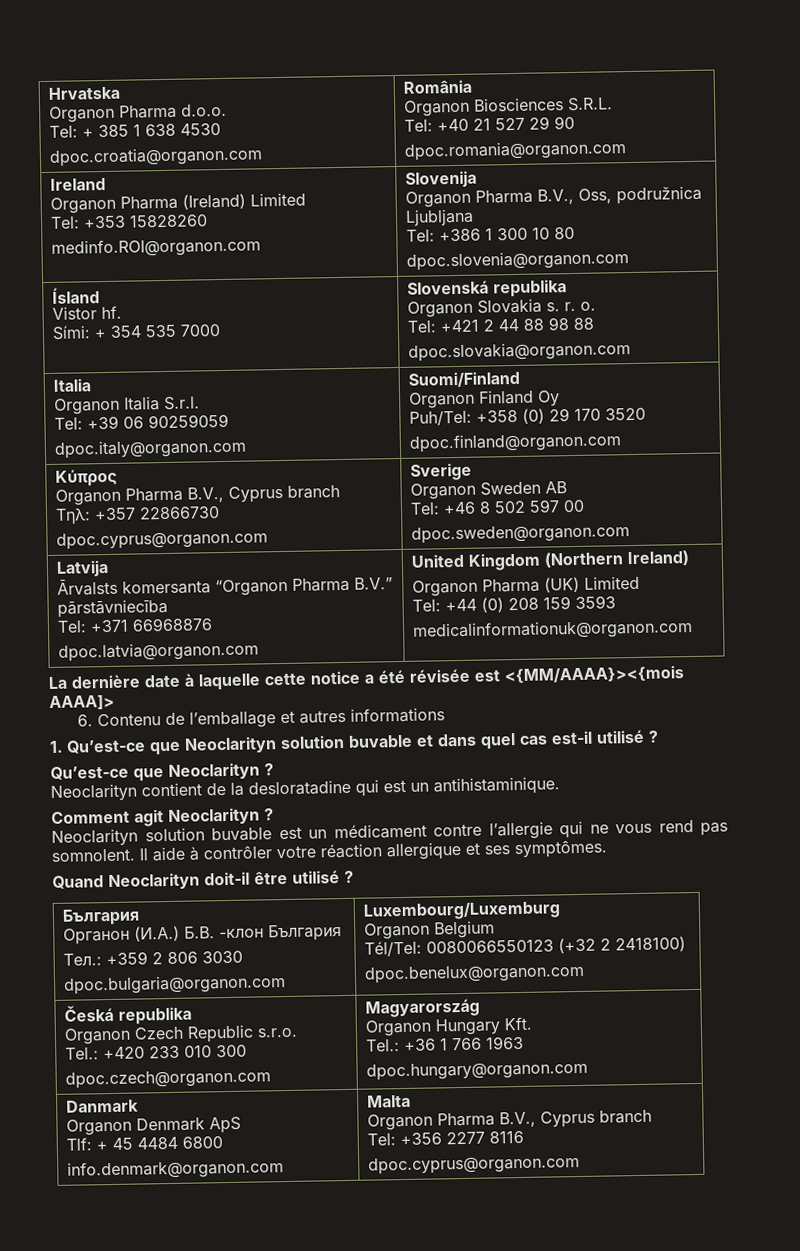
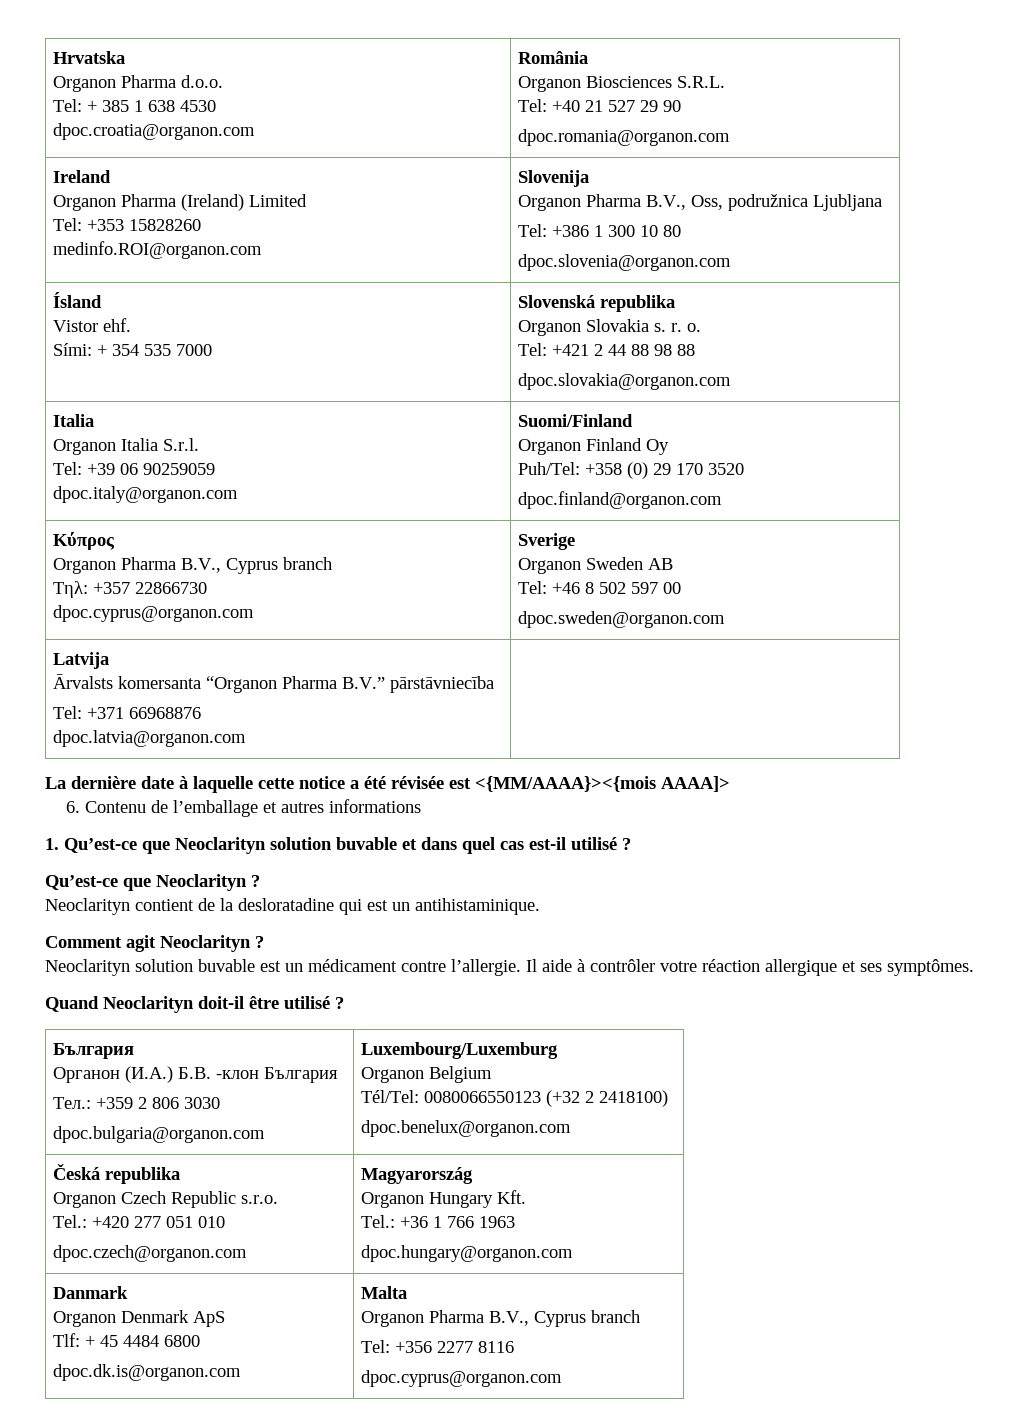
[101,305,123,320] hf. -> [103,318,132,332] ehf.
[411,550,691,571] [412,575,641,597] [412,595,617,613] [412,618,694,641] United Kingdom (Northern Ireland) // Organon Pharma (UK) Limited // Tel: +44 (0) 208 159 3593 // medicalinformationuk@organon.com -> (247, 738) none
[488,820,728,840] [51,848,135,862] l’allergie qui ne vous rend pas somnolent. -> [451,959,521,976] l’allergie.
[149,1045,181,1059] 233 -> [134,1216,194,1228] 277 051
[216,1044,248,1058] 300 -> (226, 1222) none
[67,1159,285,1180] info.denmark@organon.com -> [53,1364,242,1381] dpoc.dk.is@organon.com

